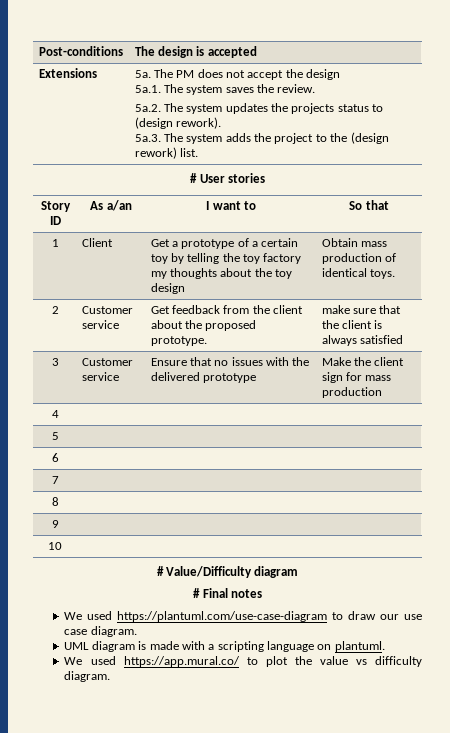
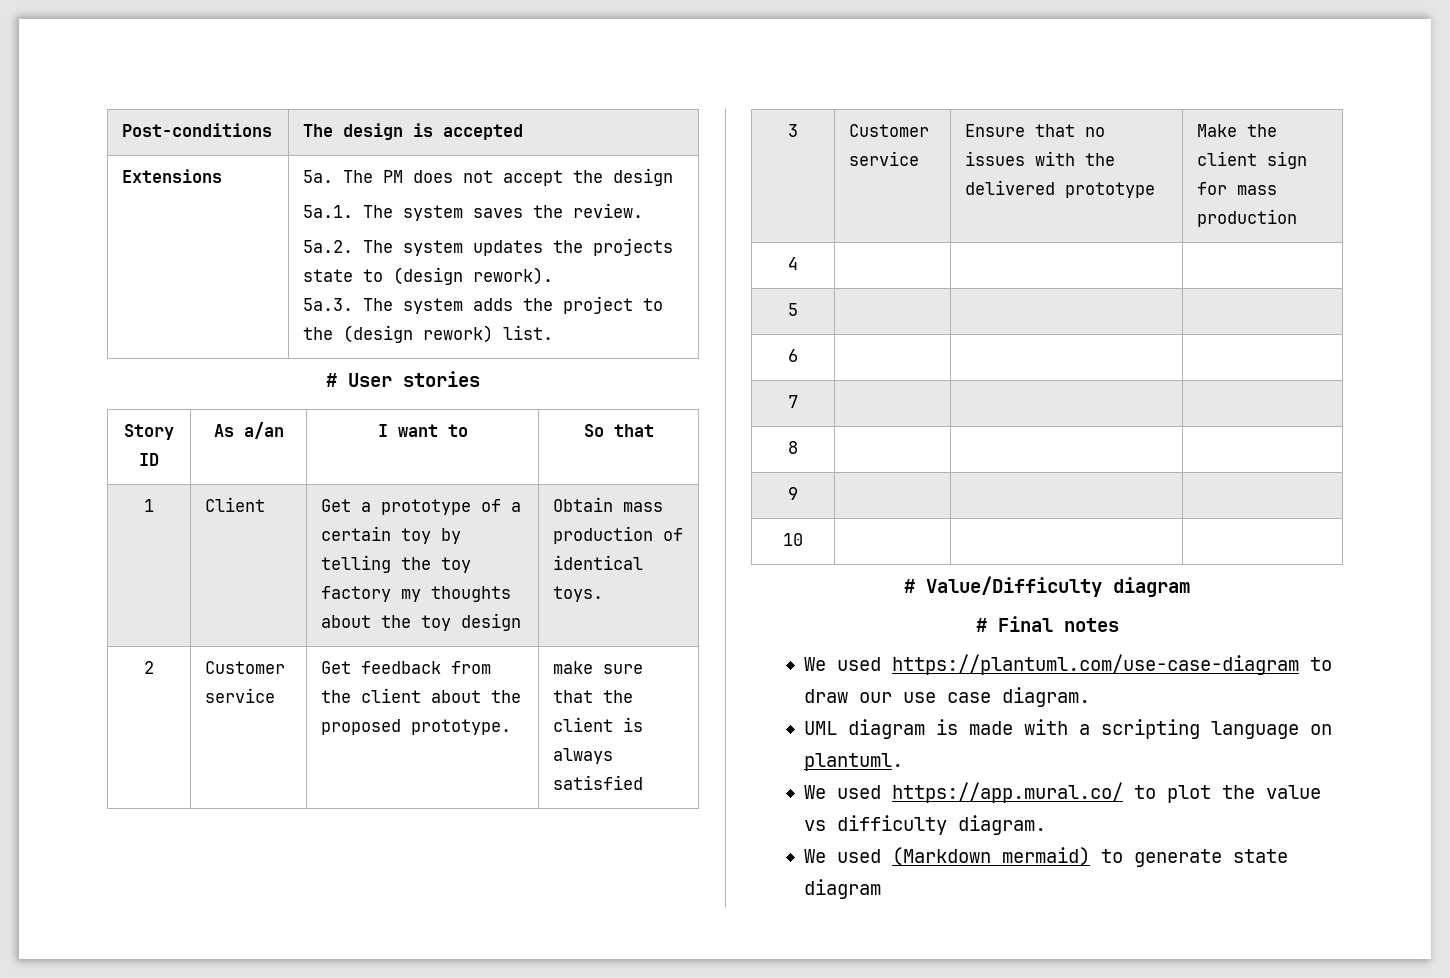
[337,104,369,112] status -> [303,269,354,282] state
(111, 676) none -> [803,847,1288,867] [803,879,881,899] // We used (Markdown mermaid) to generate state diagram

